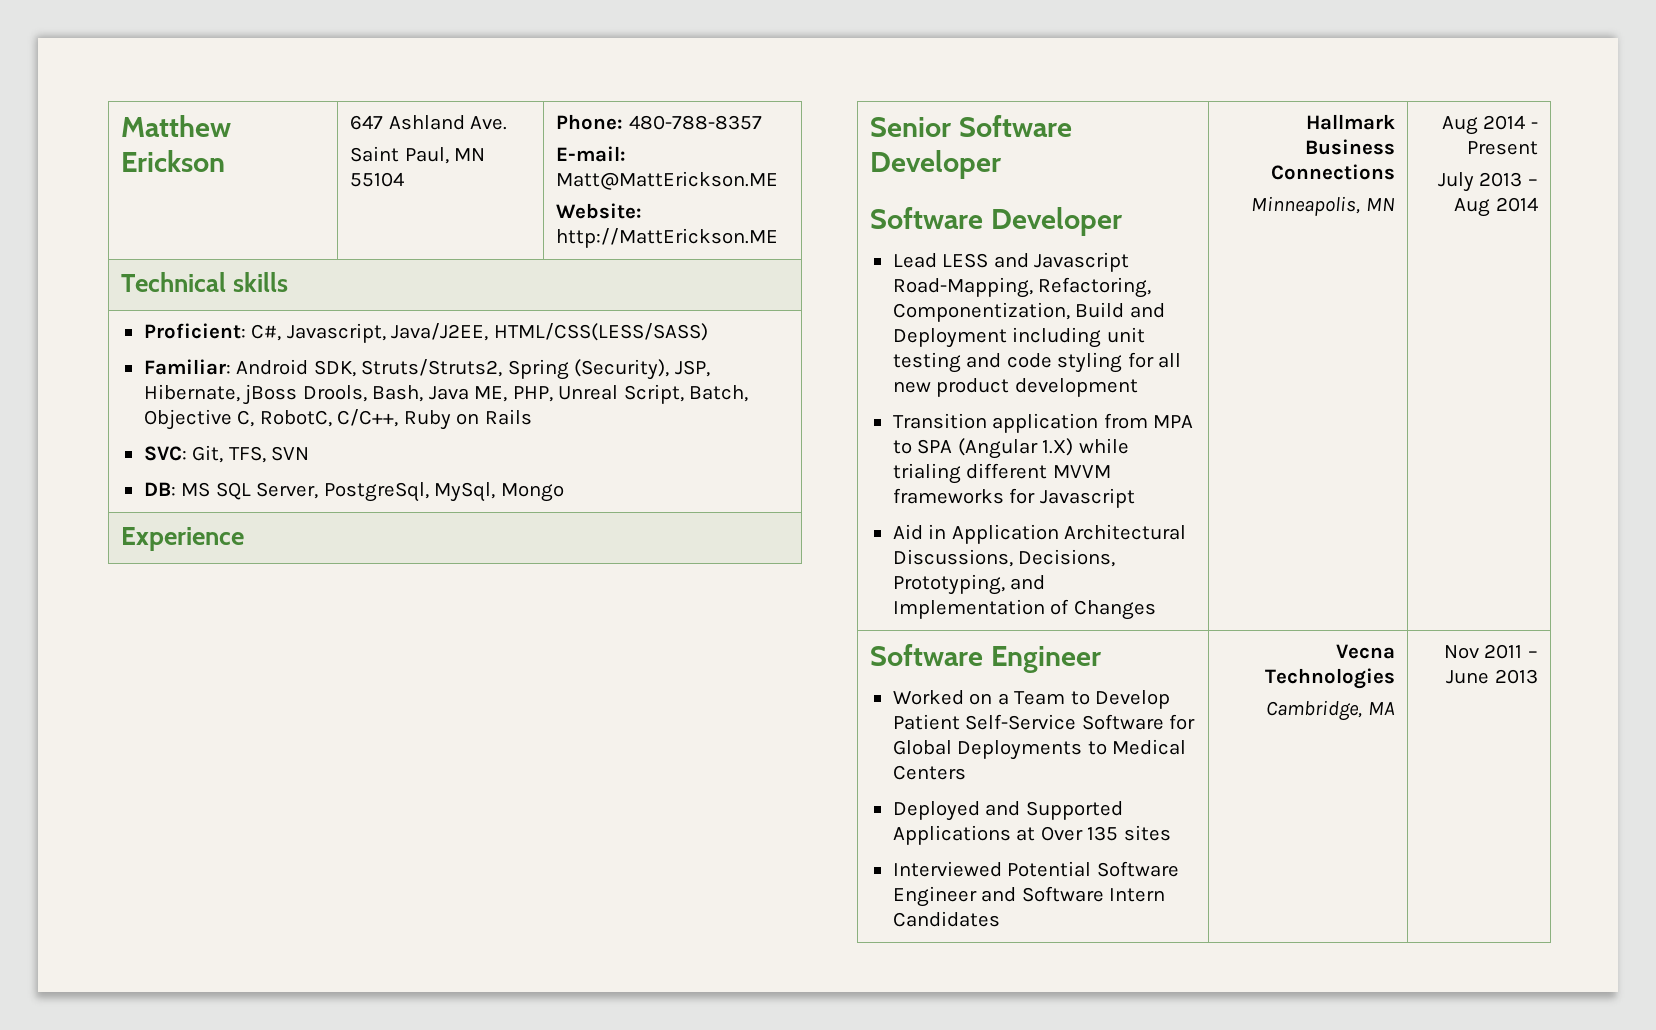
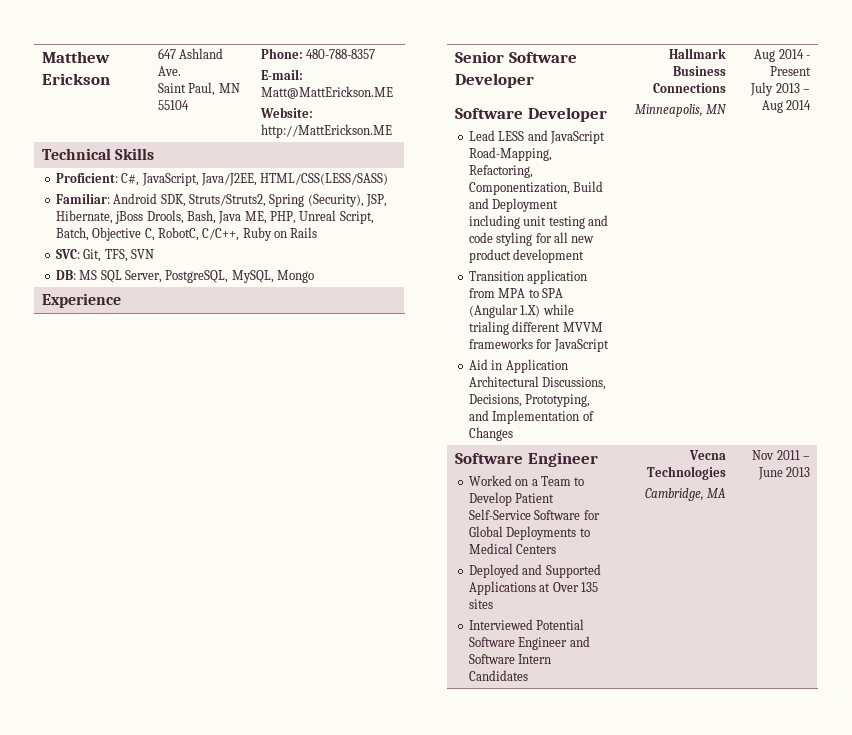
[233,272,289,292] skills -> [115,148,155,160] Skills
[286,323,386,343] Javascript, -> [141,173,199,186] JavaScript,
[323,482,496,502] PostgreSql, MySql, -> [165,270,274,283] PostgreSQL, MySQL,
[1034,252,1130,272] Javascript -> [549,131,605,144] JavaScript
[1039,488,1135,508] Javascript -> [553,339,609,352] JavaScript

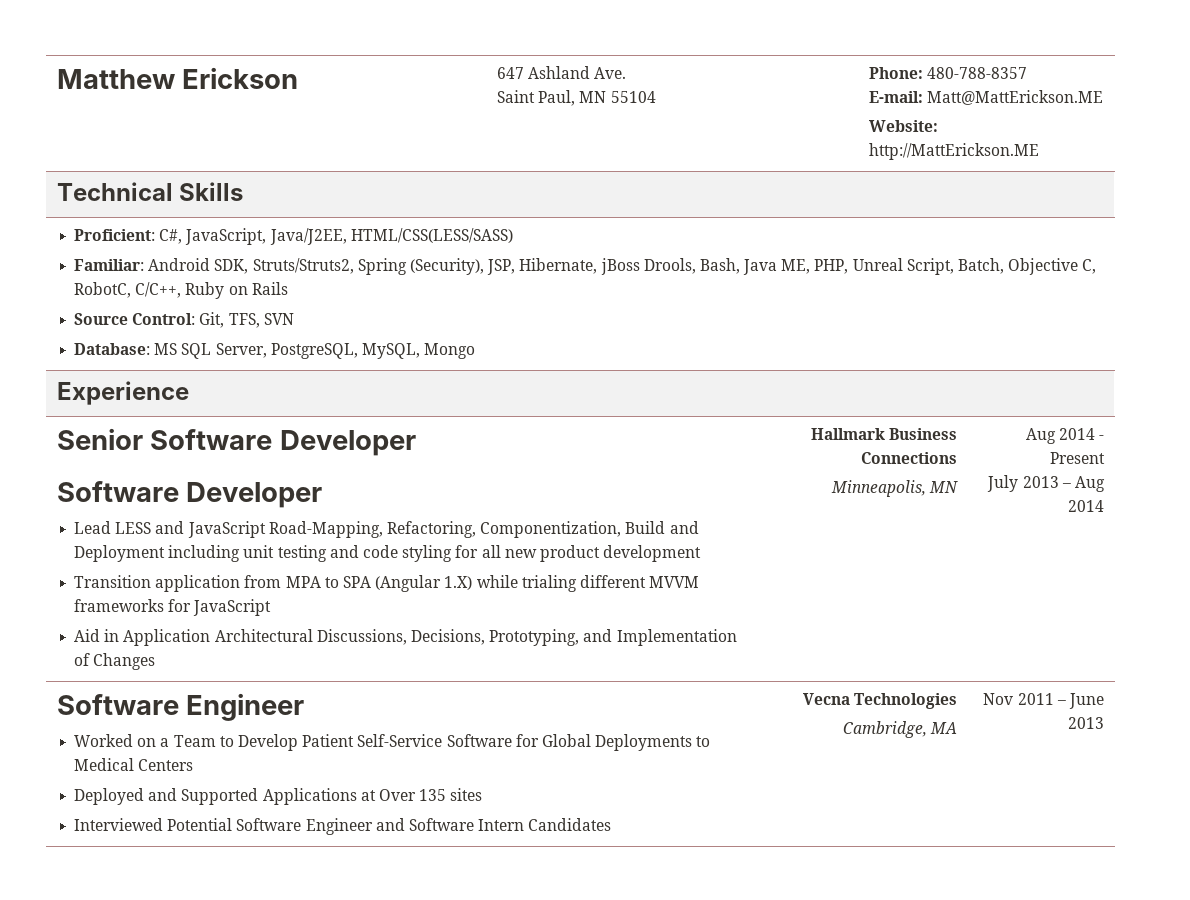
[55,249,80,259] SVC: -> [74,313,196,325] Source Control:
[55,270,76,280] DB: -> [74,343,151,355] Database:

